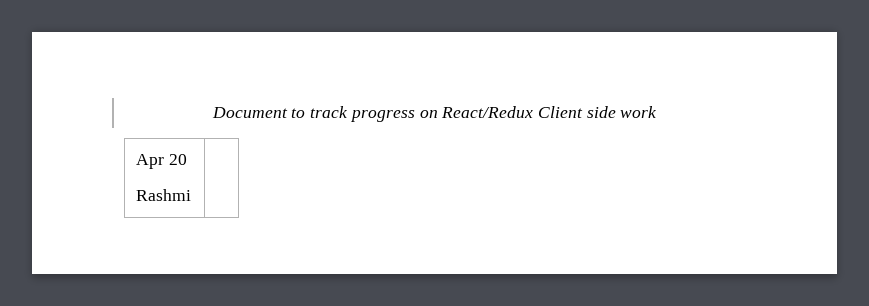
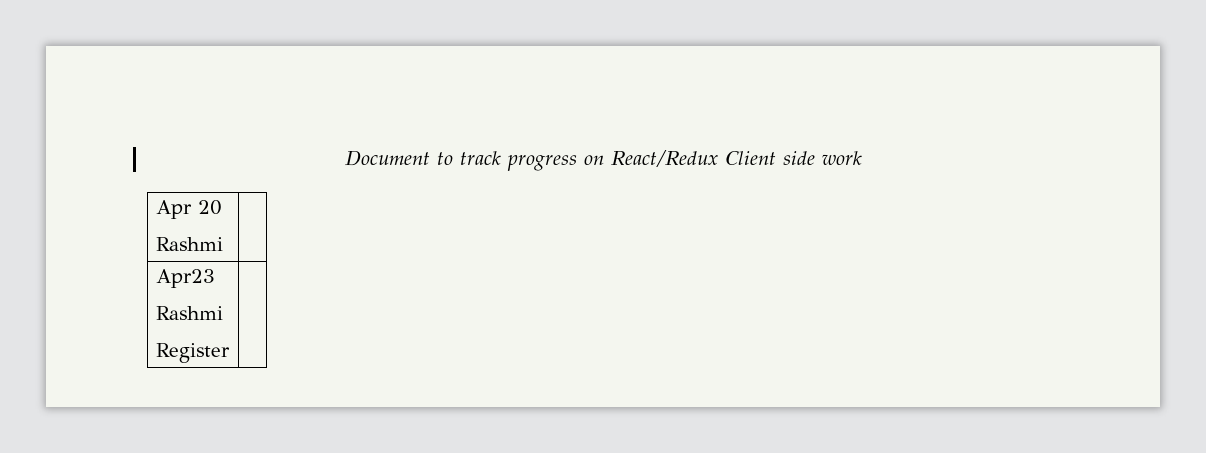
(192, 195) none -> [155,269,215,288] [155,306,223,320] [155,343,230,363] // Apr23 // Rashmi // Register |

